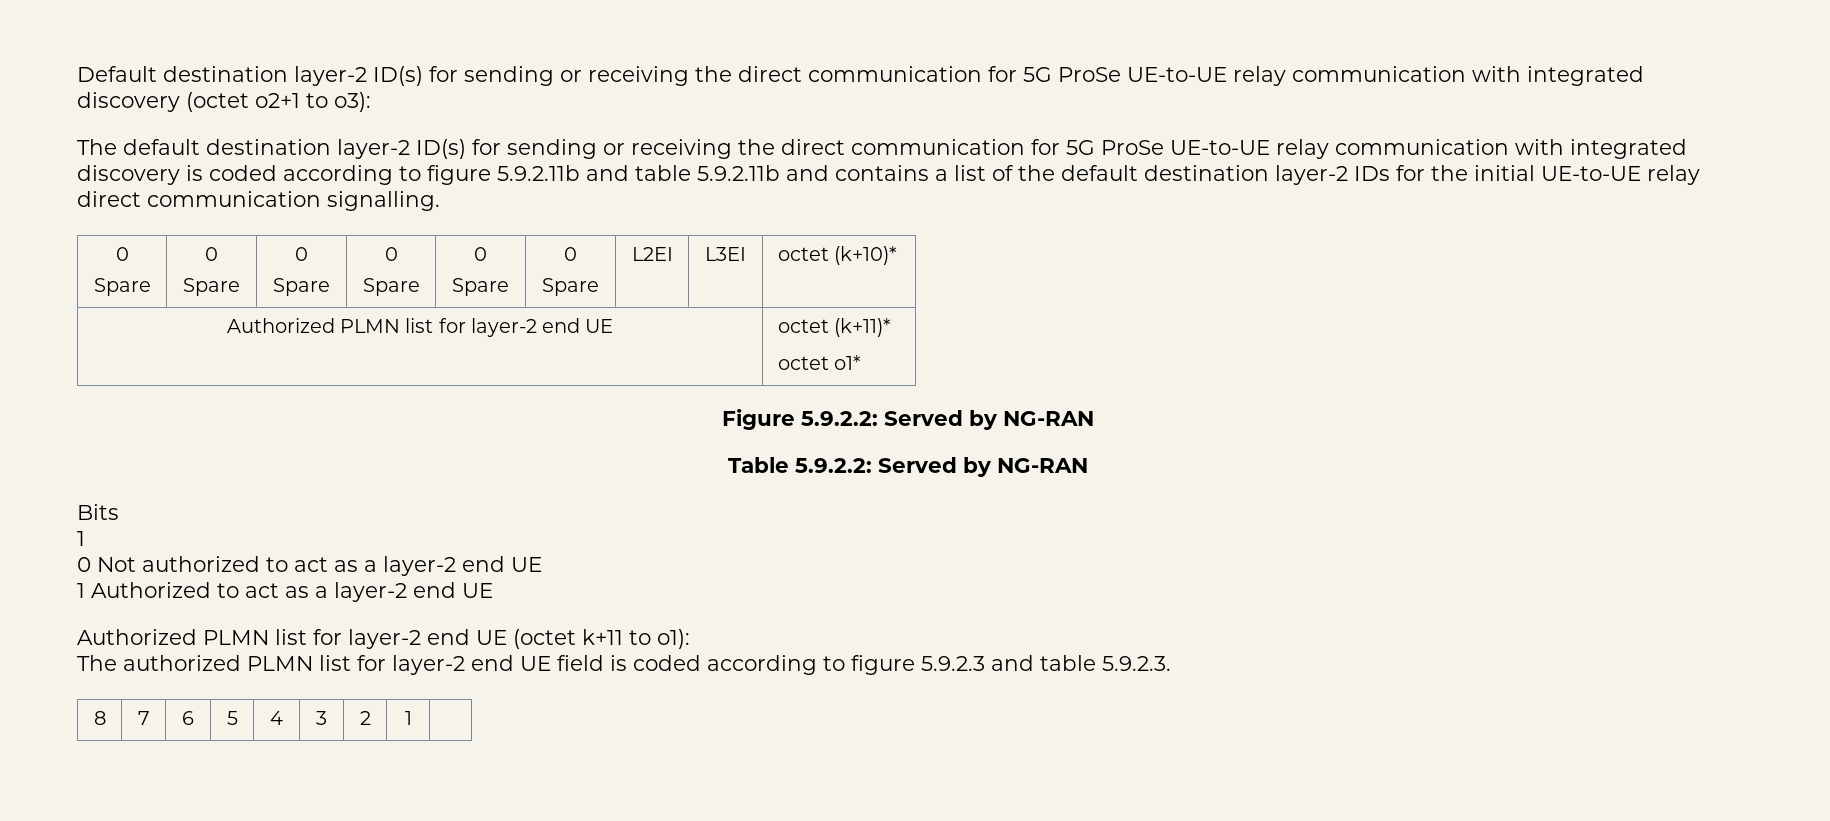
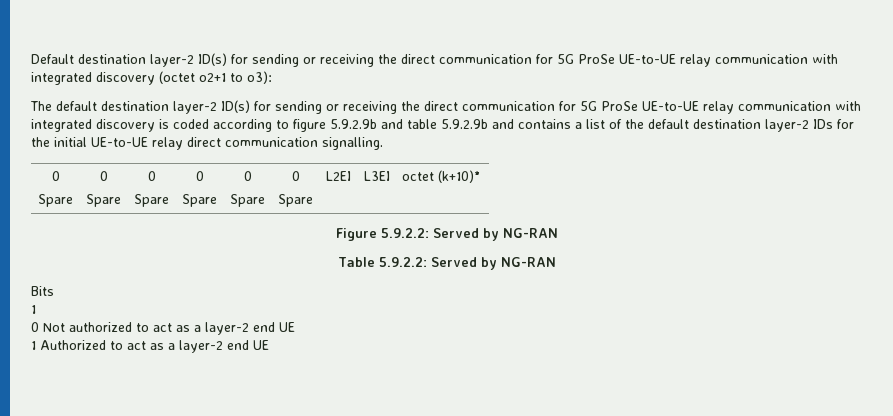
[497,165,780,181] 5.9.2.11b and table 5.9.2.11b -> [330,119,488,129] 5.9.2.9b and table 5.9.2.9b
[226,318,614,337] [777,318,892,337] [777,355,862,370] // Authorized PLMN list for layer-2 end UE | octet (k+11)* // octet o1* -> (481, 176) none
[77,629,690,649] [77,655,1171,675] [93,711,106,725] [138,711,149,725] [182,711,194,725] [226,711,238,725] [270,711,283,725] [316,711,327,725] [359,711,371,725] [404,711,412,725] // Authorized PLMN list for layer-2 end UE (octet k+11 to o1): // The authorized PLMN list for layer-2 end UE field is coded according to figure 5.9.2.3 and table 5.9.2.3. // 8 | 7 | 6 | 5 | 4 | 3 | 2 | 1 | -> (269, 345) none

